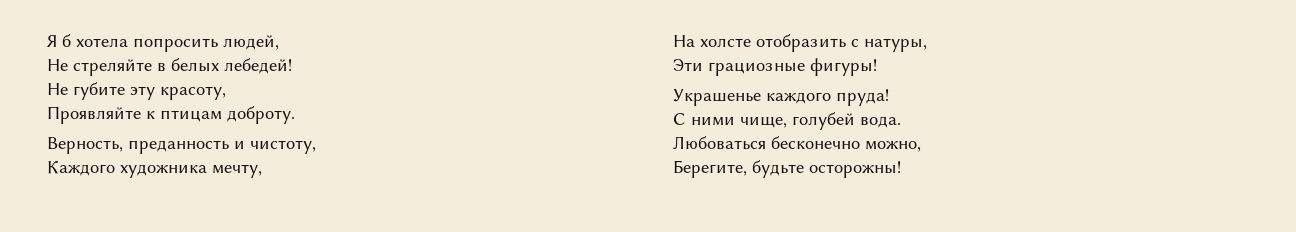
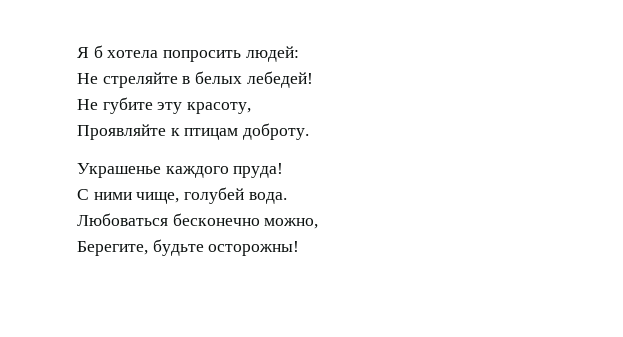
[223,35,279,50] людей, -> [245,46,299,62] людей:
[47,137,316,154] [47,161,262,178] [673,34,927,52] [673,58,877,76] // Верность, преданность и чистоту, // Каждого художника мечту, // На холсте отобразить с натуры, // Эти грациозные фигуры! -> (310, 131) none

